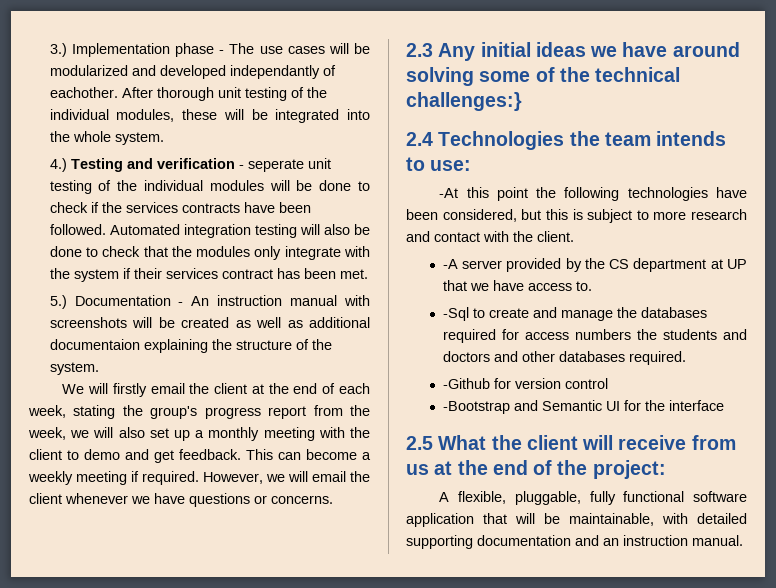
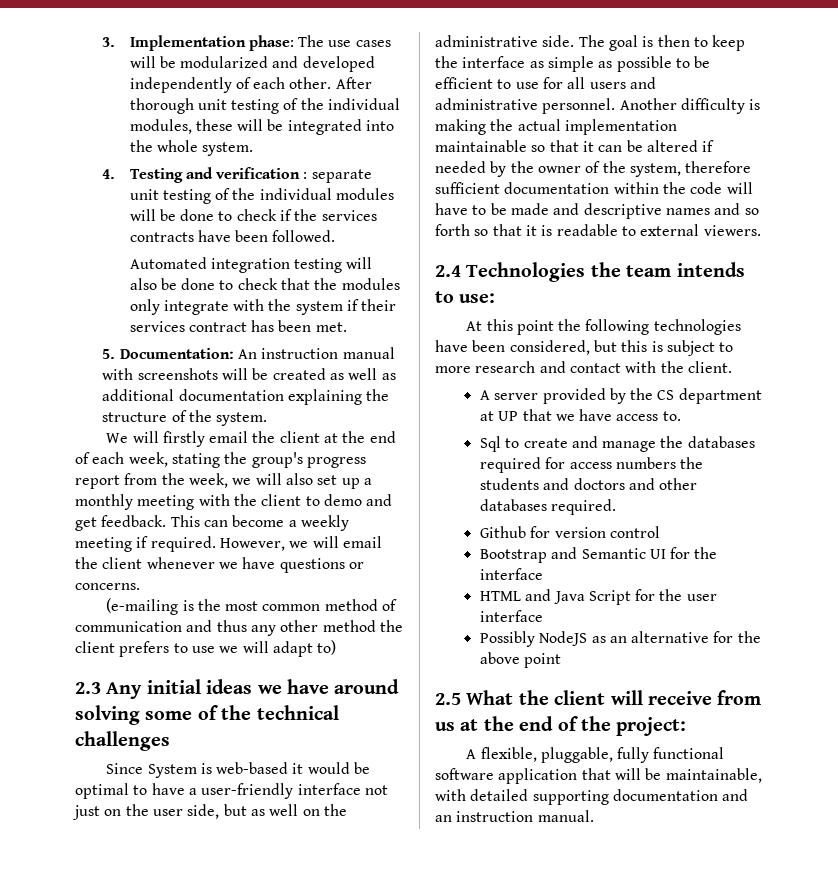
[49,43,225,57] 3.) Implementation phase - -> [102,35,294,51] 3. Implementation phase:
[229,65,336,79] [49,87,118,98] independantly of eachother. -> [129,77,332,93] independently of each other.
[49,158,67,172] 4.) -> [102,169,116,179] 4.
[238,159,304,172] - seperate -> [303,169,372,183] : separate
(106, 229) none -> (336, 236) //
[49,295,184,309] 5.) Documentation - -> [102,348,234,359] 5. Documentation:
[49,339,140,350] documentaion -> [178,389,284,401] documentation
(333, 499) none -> [106,598,398,615] [75,620,403,636] [75,640,337,657] // (e-mailing is the most common method of communication and thus any other method the client prefers to use we will adapt to)
[406,92,522,111] challenges:} -> [75,731,170,751] [106,762,371,778] [75,783,388,799] [73,804,347,820] [435,35,746,51] [435,56,711,72] [435,77,656,89] [435,98,761,114] [435,119,677,135] [435,140,715,152] [435,161,752,177] [435,182,753,194] [435,203,759,219] [435,224,761,236] challenges // Since System is web-based it would be optimal to have a user-friendly interface not just on the user side, but as well on the administrative side. The goal is then to keep the interface as simple as possible to be efficient to use for all users and administrative personnel. Another difficulty is making the actual implementation maintainable so that it can be altered if needed by the owner of the system, therefore sufficient documentation within the code will have to be made and descriptive names and so forth so that it is readable to external viewers.
[439,188,459,198] -At -> [466,321,483,331] At
[442,259,458,269] -A -> [479,390,490,400] A
[442,307,469,321] -Sql -> [479,436,501,452] Sql
[442,378,490,389] -Github -> [479,526,526,538] Github
[442,401,510,414] -Bootstrap -> [479,549,547,563] Bootstrap
(724, 405) none -> [479,589,717,605] [479,610,543,622] [479,631,761,647] [479,652,562,668] // HTML and Java Script for the user interface // Possibly NodeJS as an alternative for the above point

